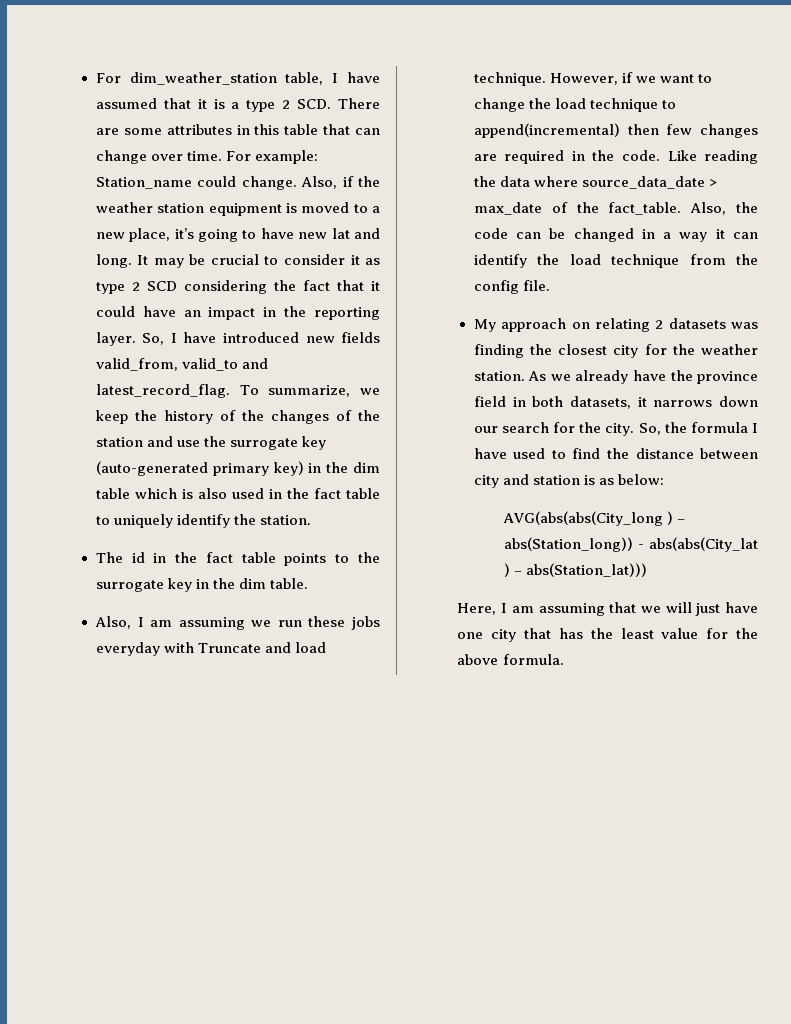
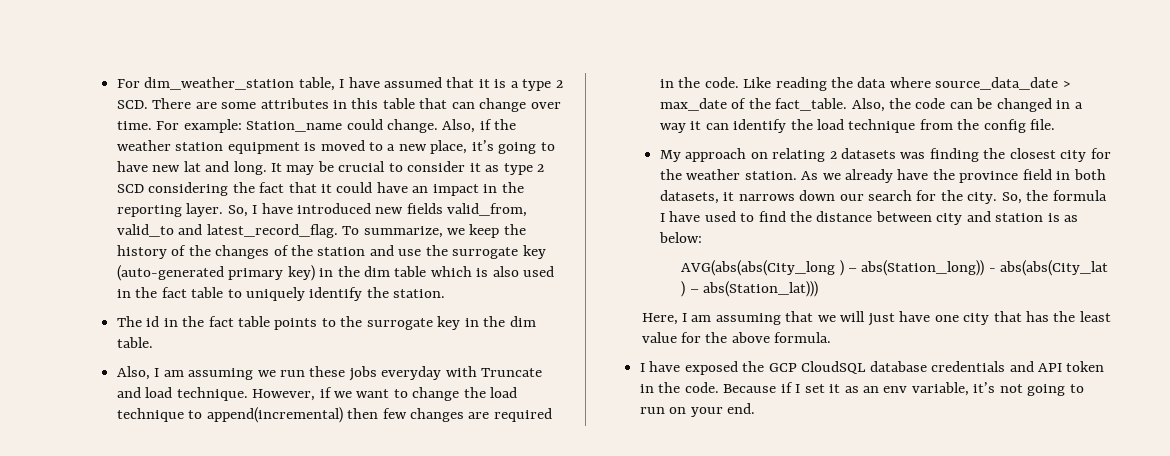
(564, 659) none -> [639,361,1105,375] [639,382,1084,396] [639,403,756,417] // I have exposed the GCP CloudSQL database credentials and API token in the code. Because if I set it as an env variable, it’s not going to run on your end.

